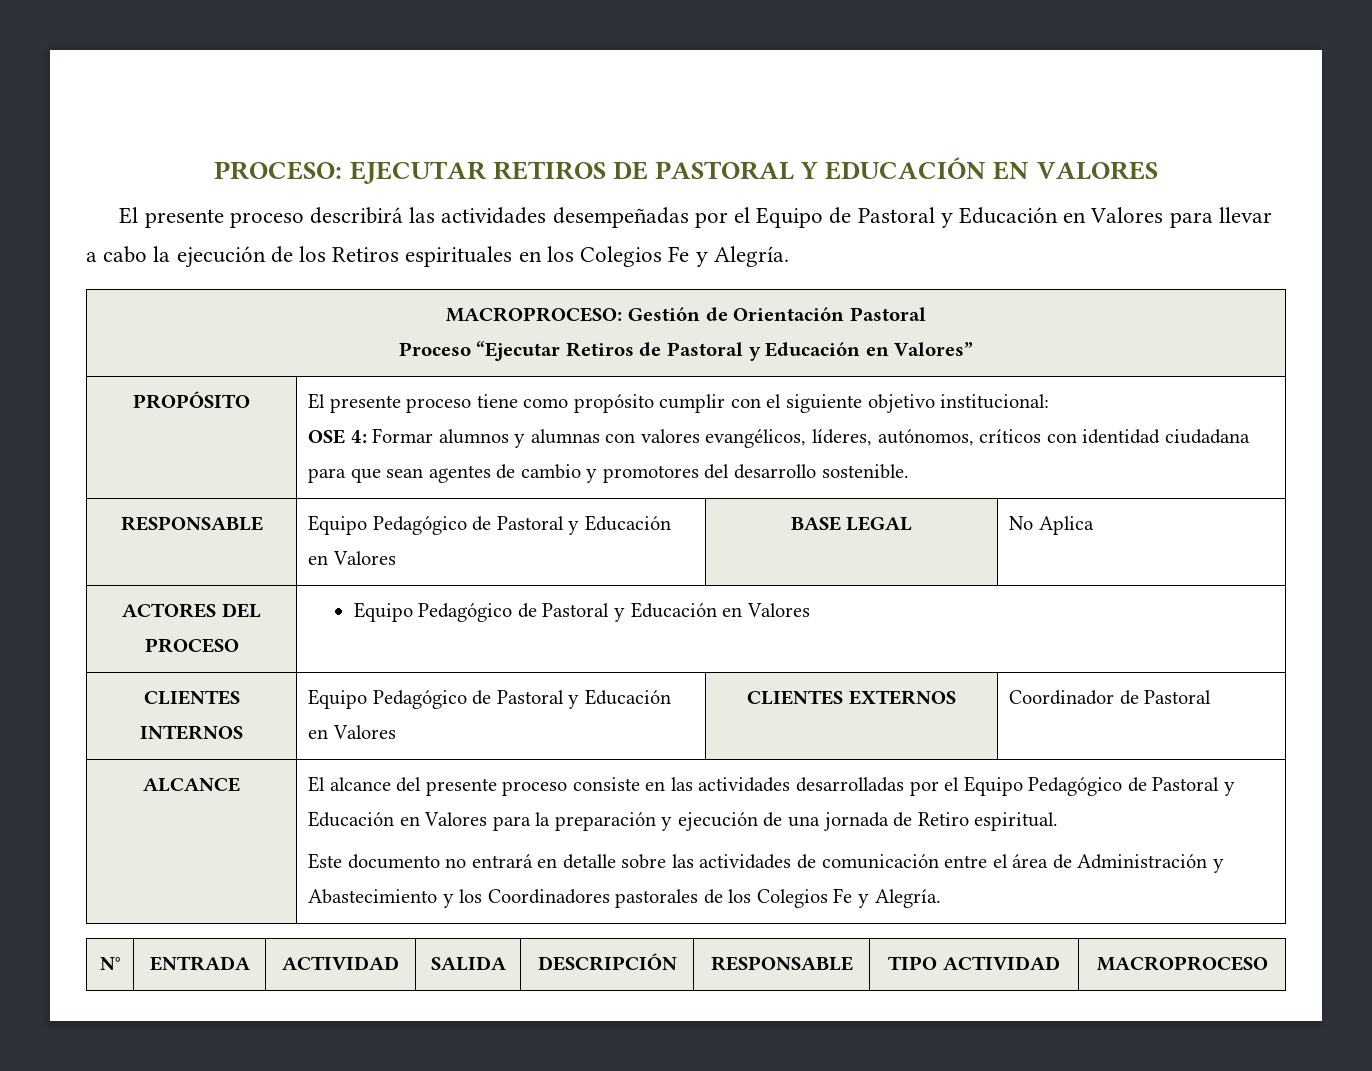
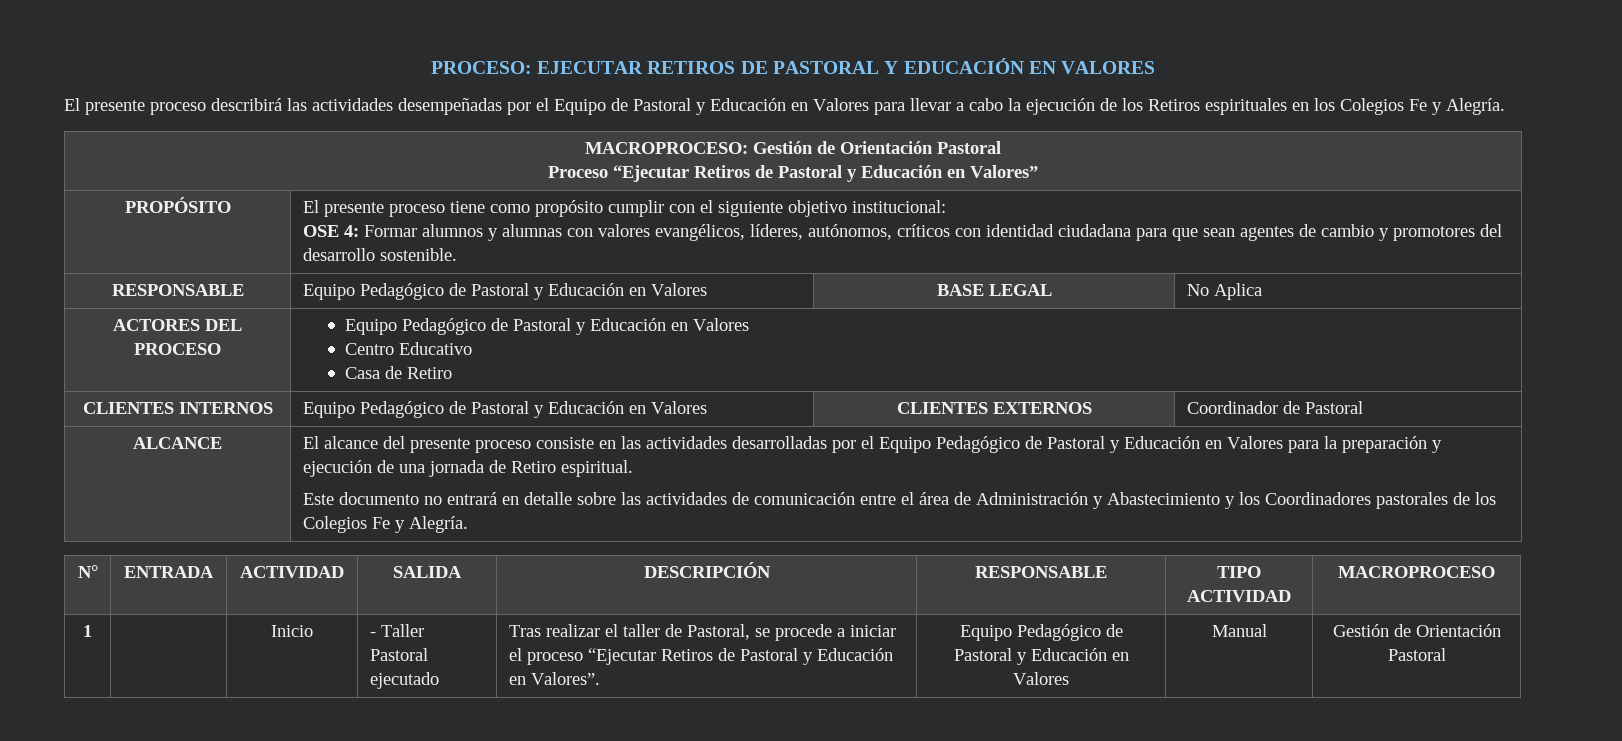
(810, 610) none -> [344,342,472,355] [344,366,452,379] // Centro Educativo // Casa de Retiro
(1268, 963) none -> [83,625,92,637] [271,625,313,637] [369,624,424,637] [369,648,428,661] [369,672,439,689] [508,624,896,641] [508,648,893,665] [508,672,600,685] [959,624,1123,641] [953,648,1129,665] [1013,672,1069,685] [1211,624,1267,637] [1332,624,1501,637] [1387,648,1446,661] // 1 | | Inicio | - Taller Pastoral ejecutado | Tras realizar el taller de Pastoral, se procede a iniciar el proceso “Ejecutar Retiros de Pastoral y Educación en Valores”. | Equipo Pedagógico de Pastoral y Educación en Valores | Manual | Gestión de Orientación Pastoral

